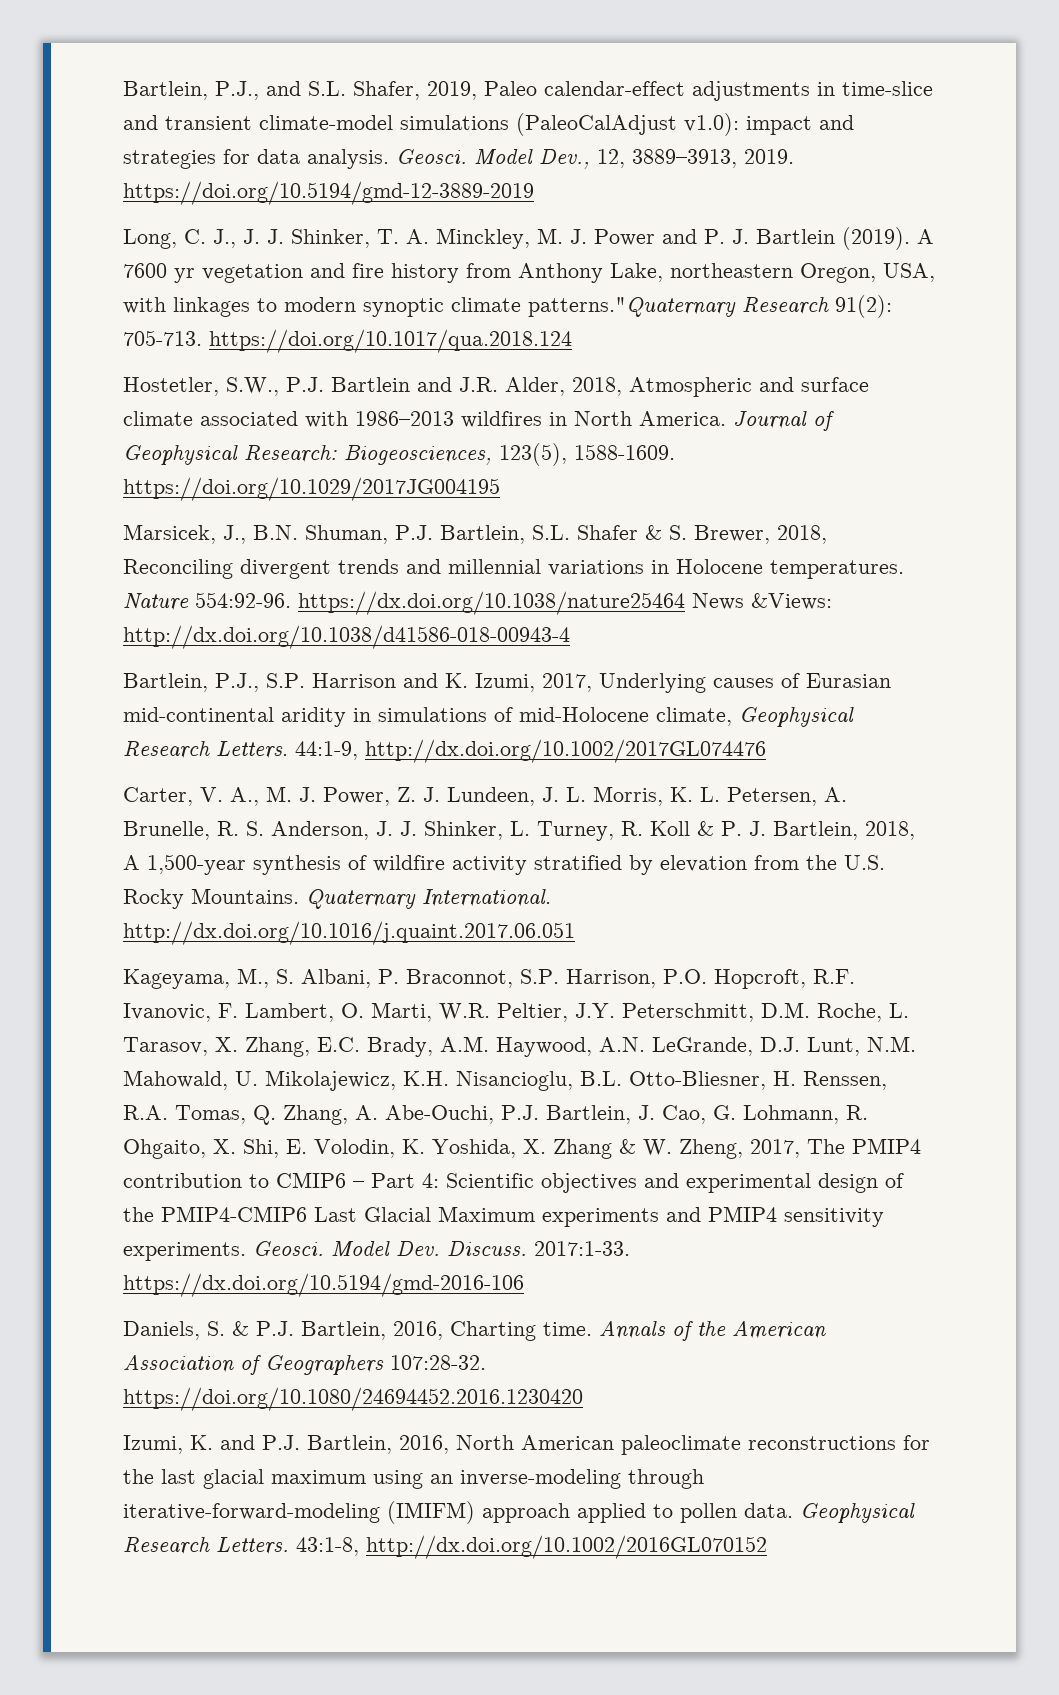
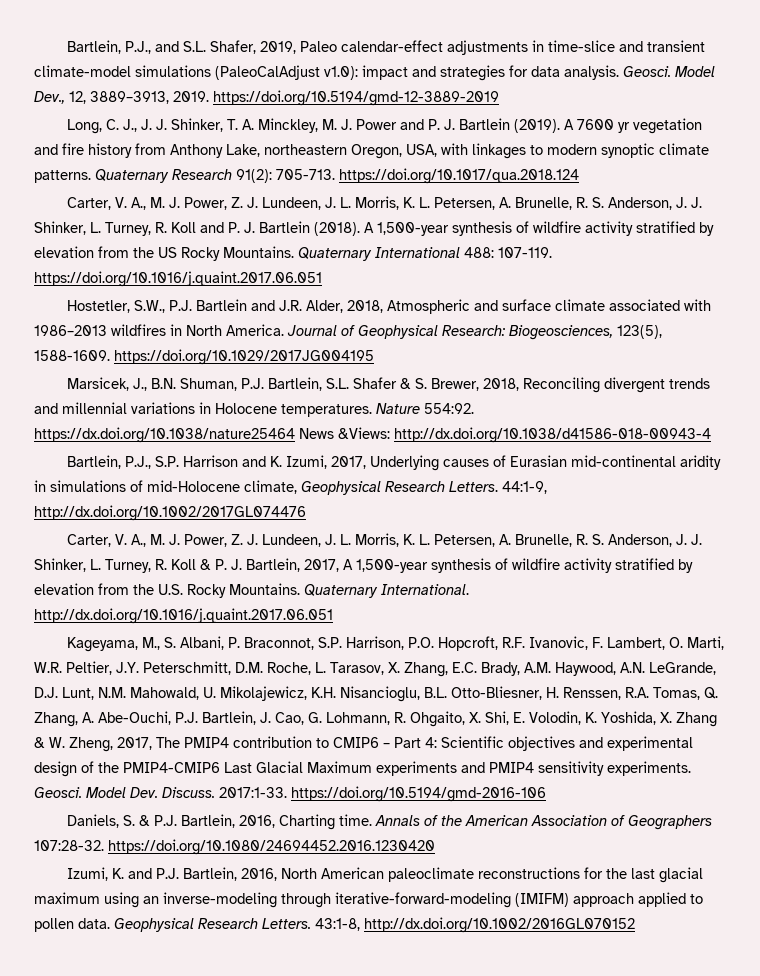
[528,297,736,317] patterns."Quaternary -> [34,169,169,183] patterns. Quaternary
(572, 341) none -> [67,196,703,210] [34,221,714,236] [34,246,552,261] [34,271,322,287] // Carter, V. A., M. J. Power, Z. J. Lundeen, J. L. Morris, K. L. Petersen, A. Brunelle, R. S. Anderson, J. J. Shinker, L. Turney, R. Koll and P. J. Bartlein (2018). A 1,500-year synthesis of wildfire activity stratified by elevation from the US Rocky Mountains. Quaternary International 488: 107-119. https://doi.org/10.1016/j.quaint.2017.06.051
[195,592,291,608] 554:92-96. -> [424,403,474,414] 554:92.
[865,821,915,840] 2018, -> [304,559,339,572] 2017,
[123,1273,524,1297] https://dx.doi.org/10.5194/gmd-2016-106 -> [291,786,546,802] https://doi.org/10.5194/gmd-2016-106

